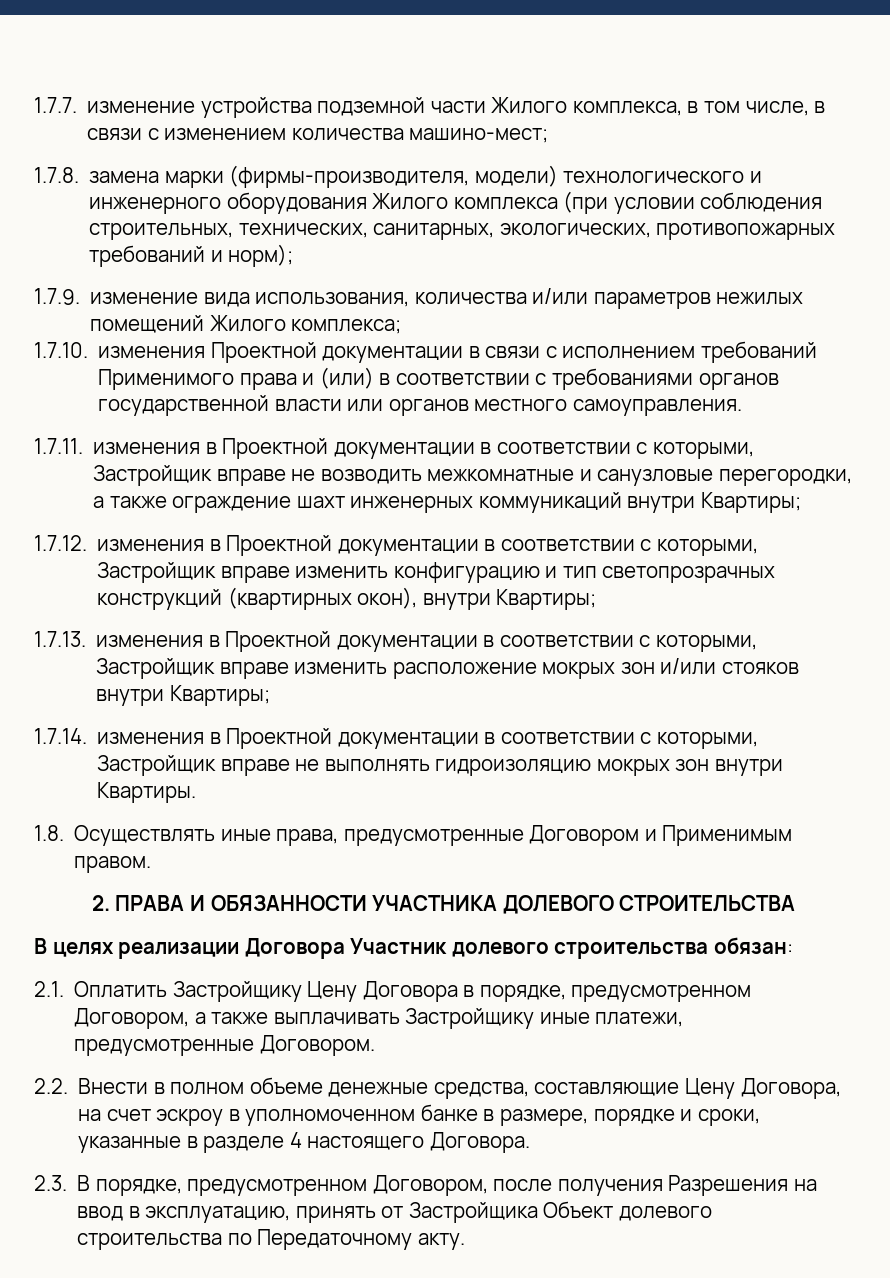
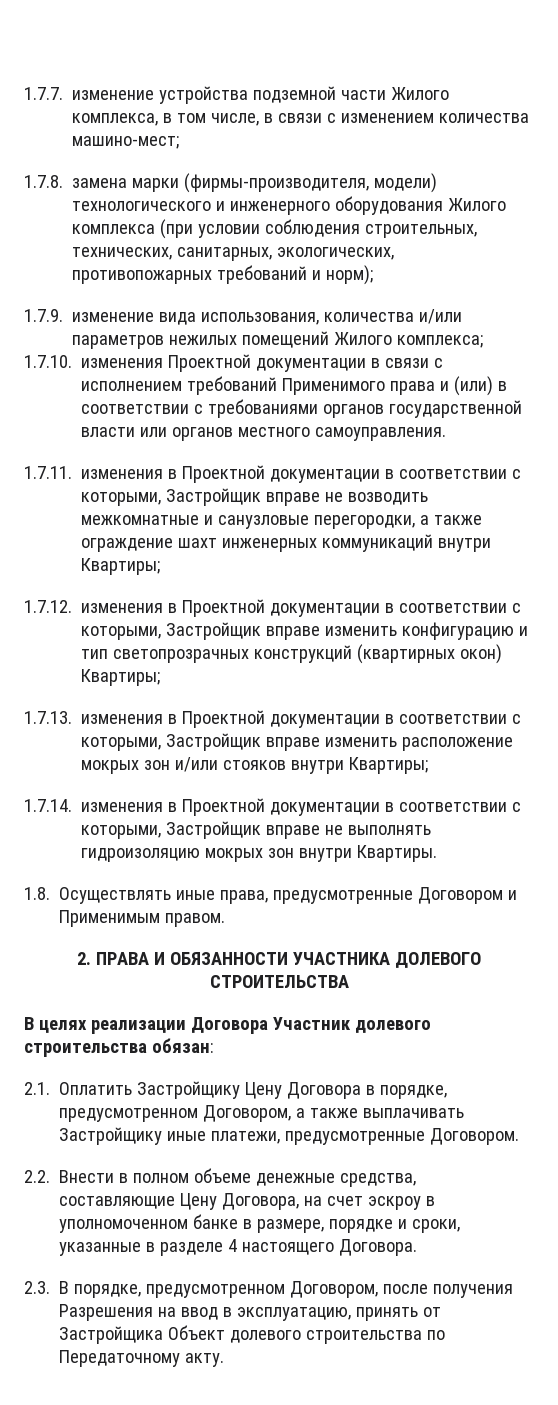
[357,587,491,610] окон), внутри -> [460,644,503,664] окон)

